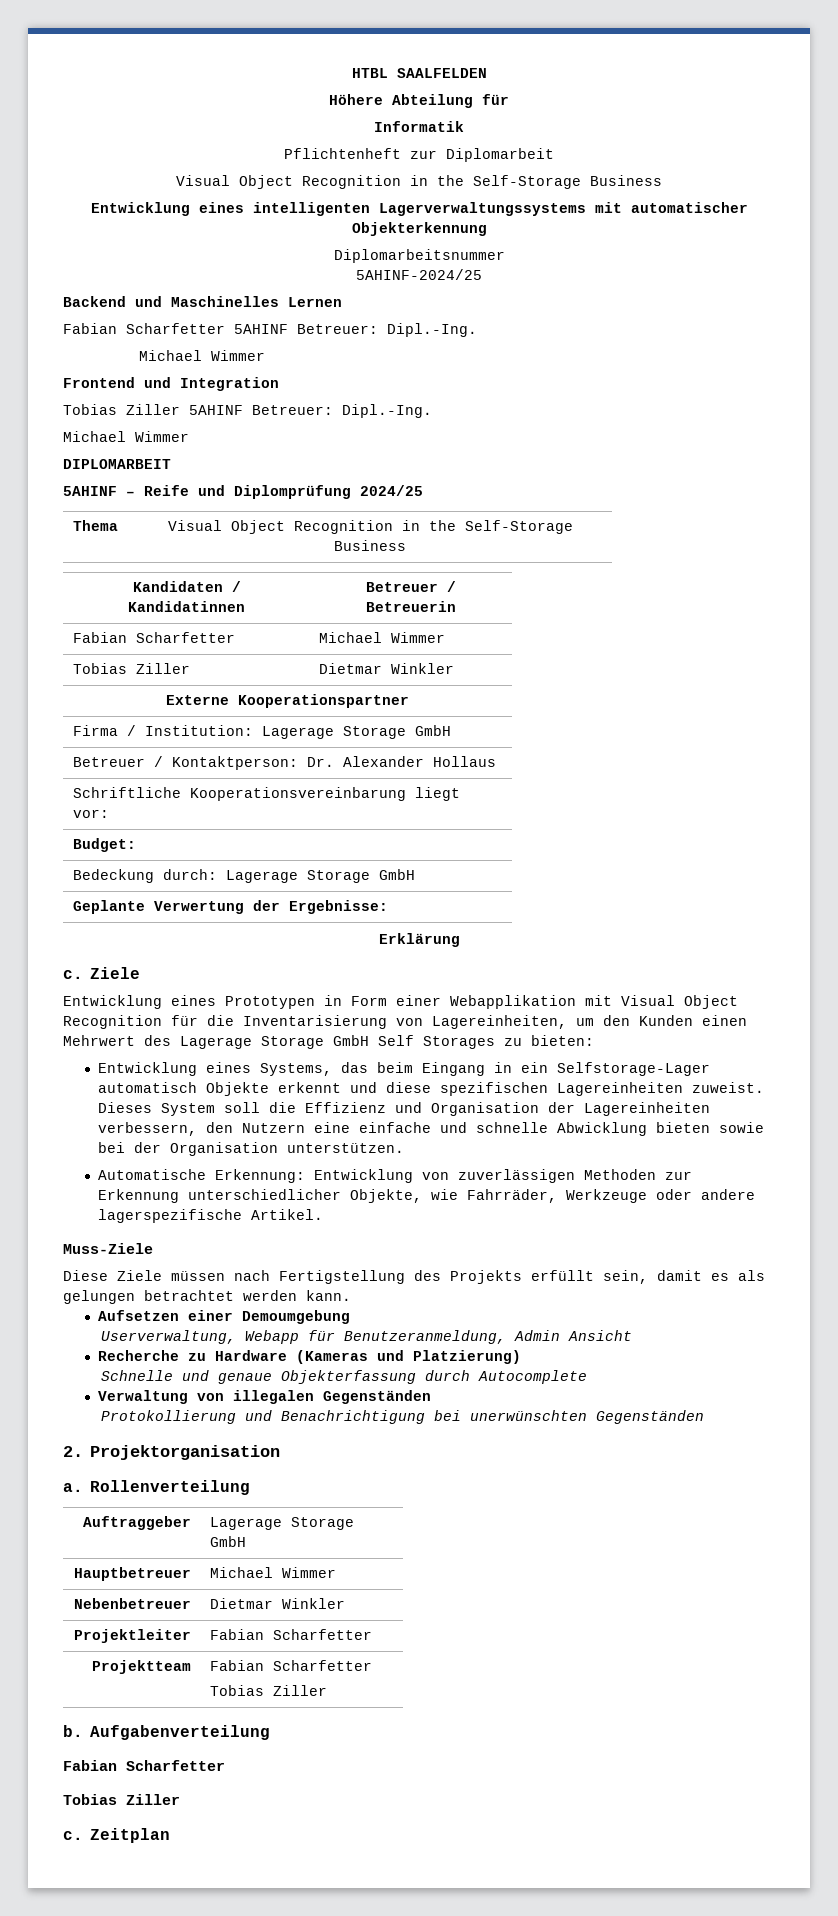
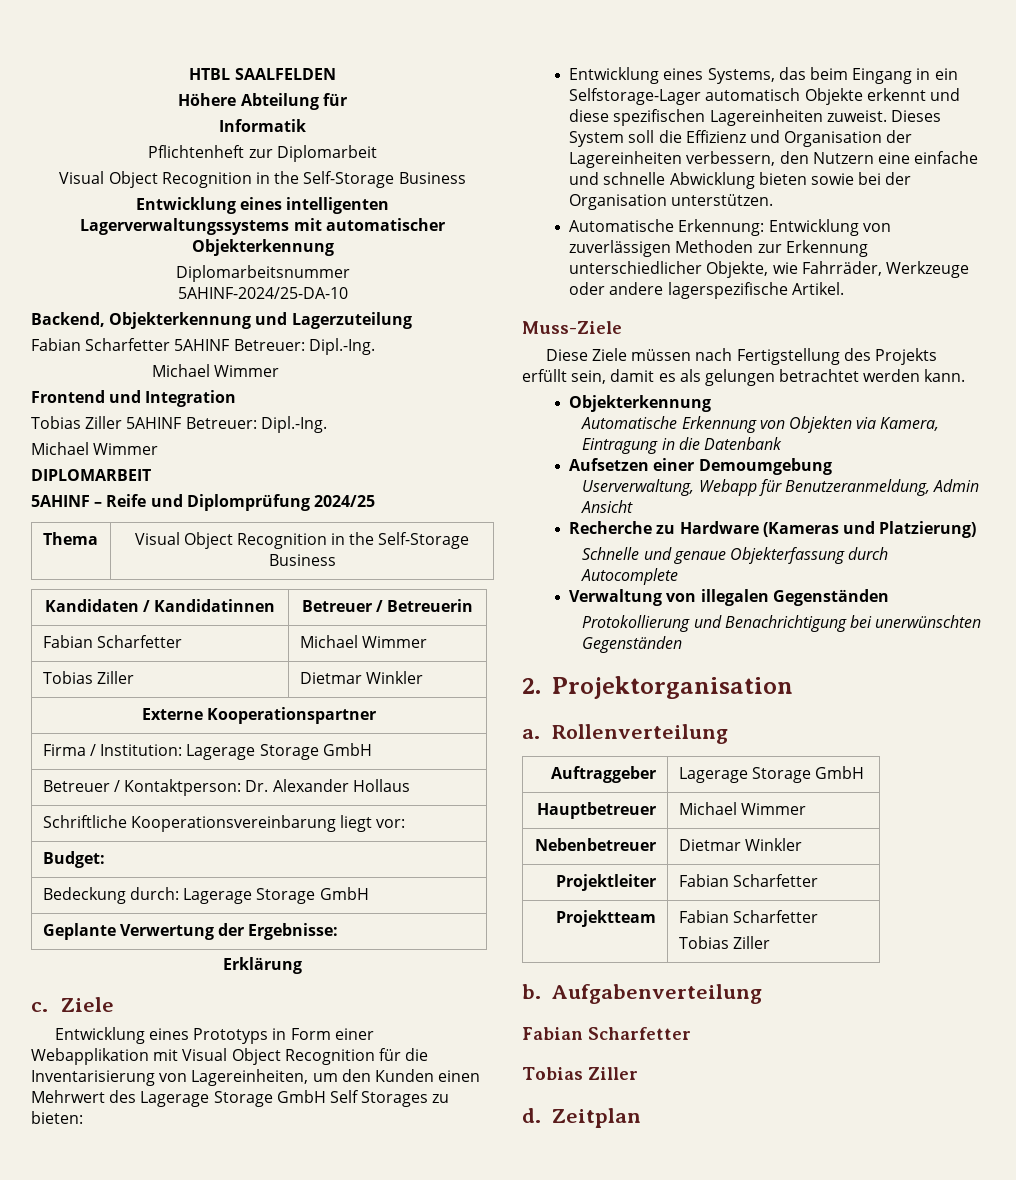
[356,269,482,280] [63,296,342,307] 5AHINF-2024/25 // Backend und Maschinelles Lernen -> [177,287,348,299] [31,312,412,329] 5AHINF-2024/25-DA-10 // Backend, Objekterkennung und Lagerzuteilung
[225,996,315,1009] Prototypen -> [193,1028,269,1044] Prototyps
(351, 1295) none -> [569,395,712,412] [581,416,940,433] [582,437,782,454] // Objekterkennung // Automatische Erkennung von Objekten via Kamera, Eintragung in die Datenbank
[63,1831,83,1840] c. -> [522,1108,541,1123] d.

